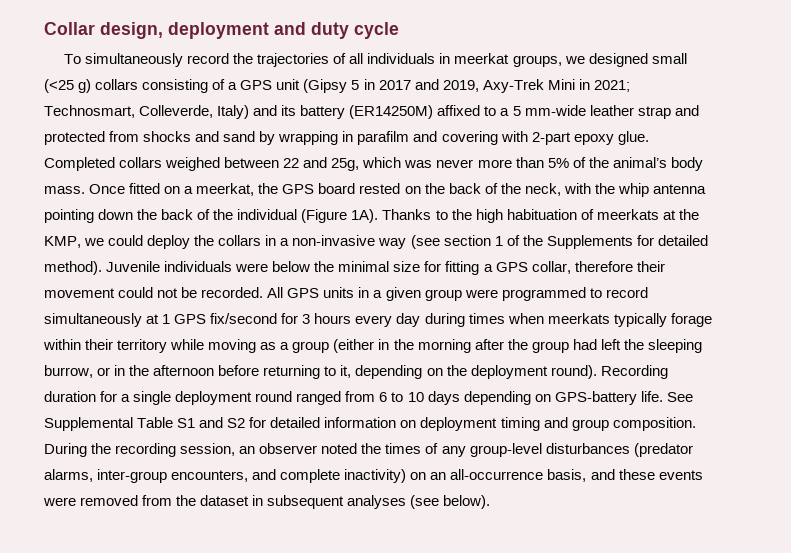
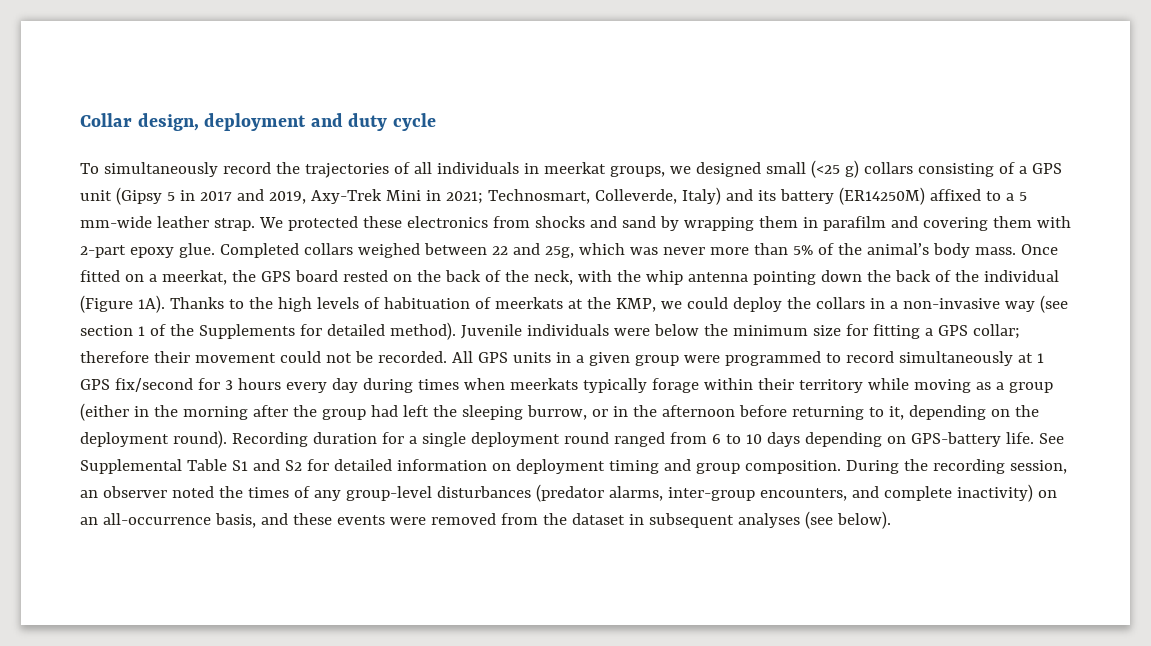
[637,105,699,119] [44,131,105,145] strap and protected -> [213,216,488,231] strap. We protected these electronics
(339, 138) none -> [758,216,798,228] them
(498, 138) none -> [992,216,1032,228] them
(503, 216) none -> [316,297,380,309] levels of
[338,261,390,272] minimal -> [732,325,808,336] minimum
[531,261,571,274] collar, -> [972,324,1020,339] collar;

